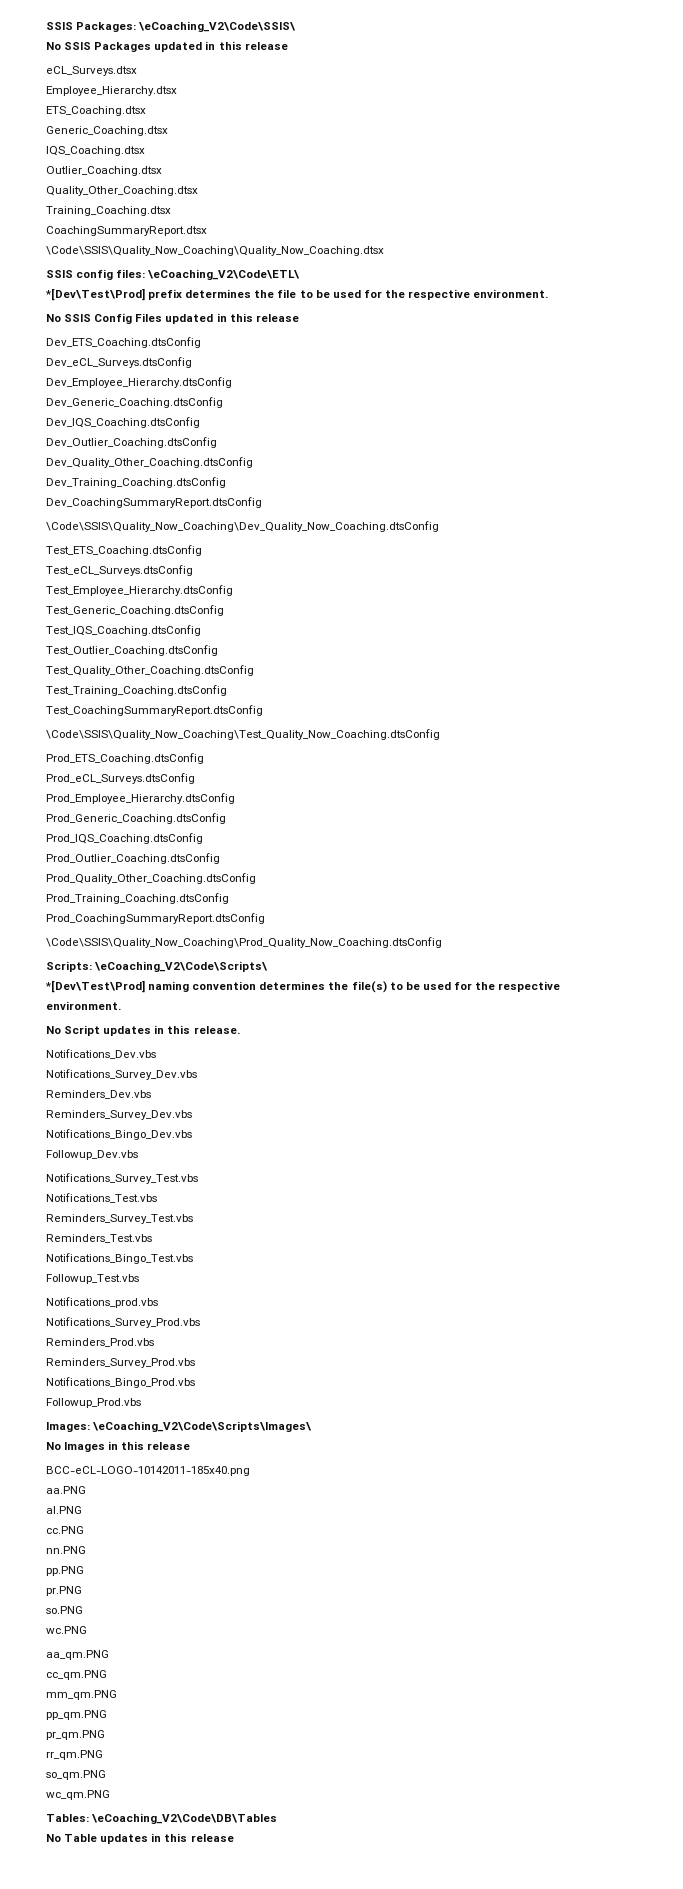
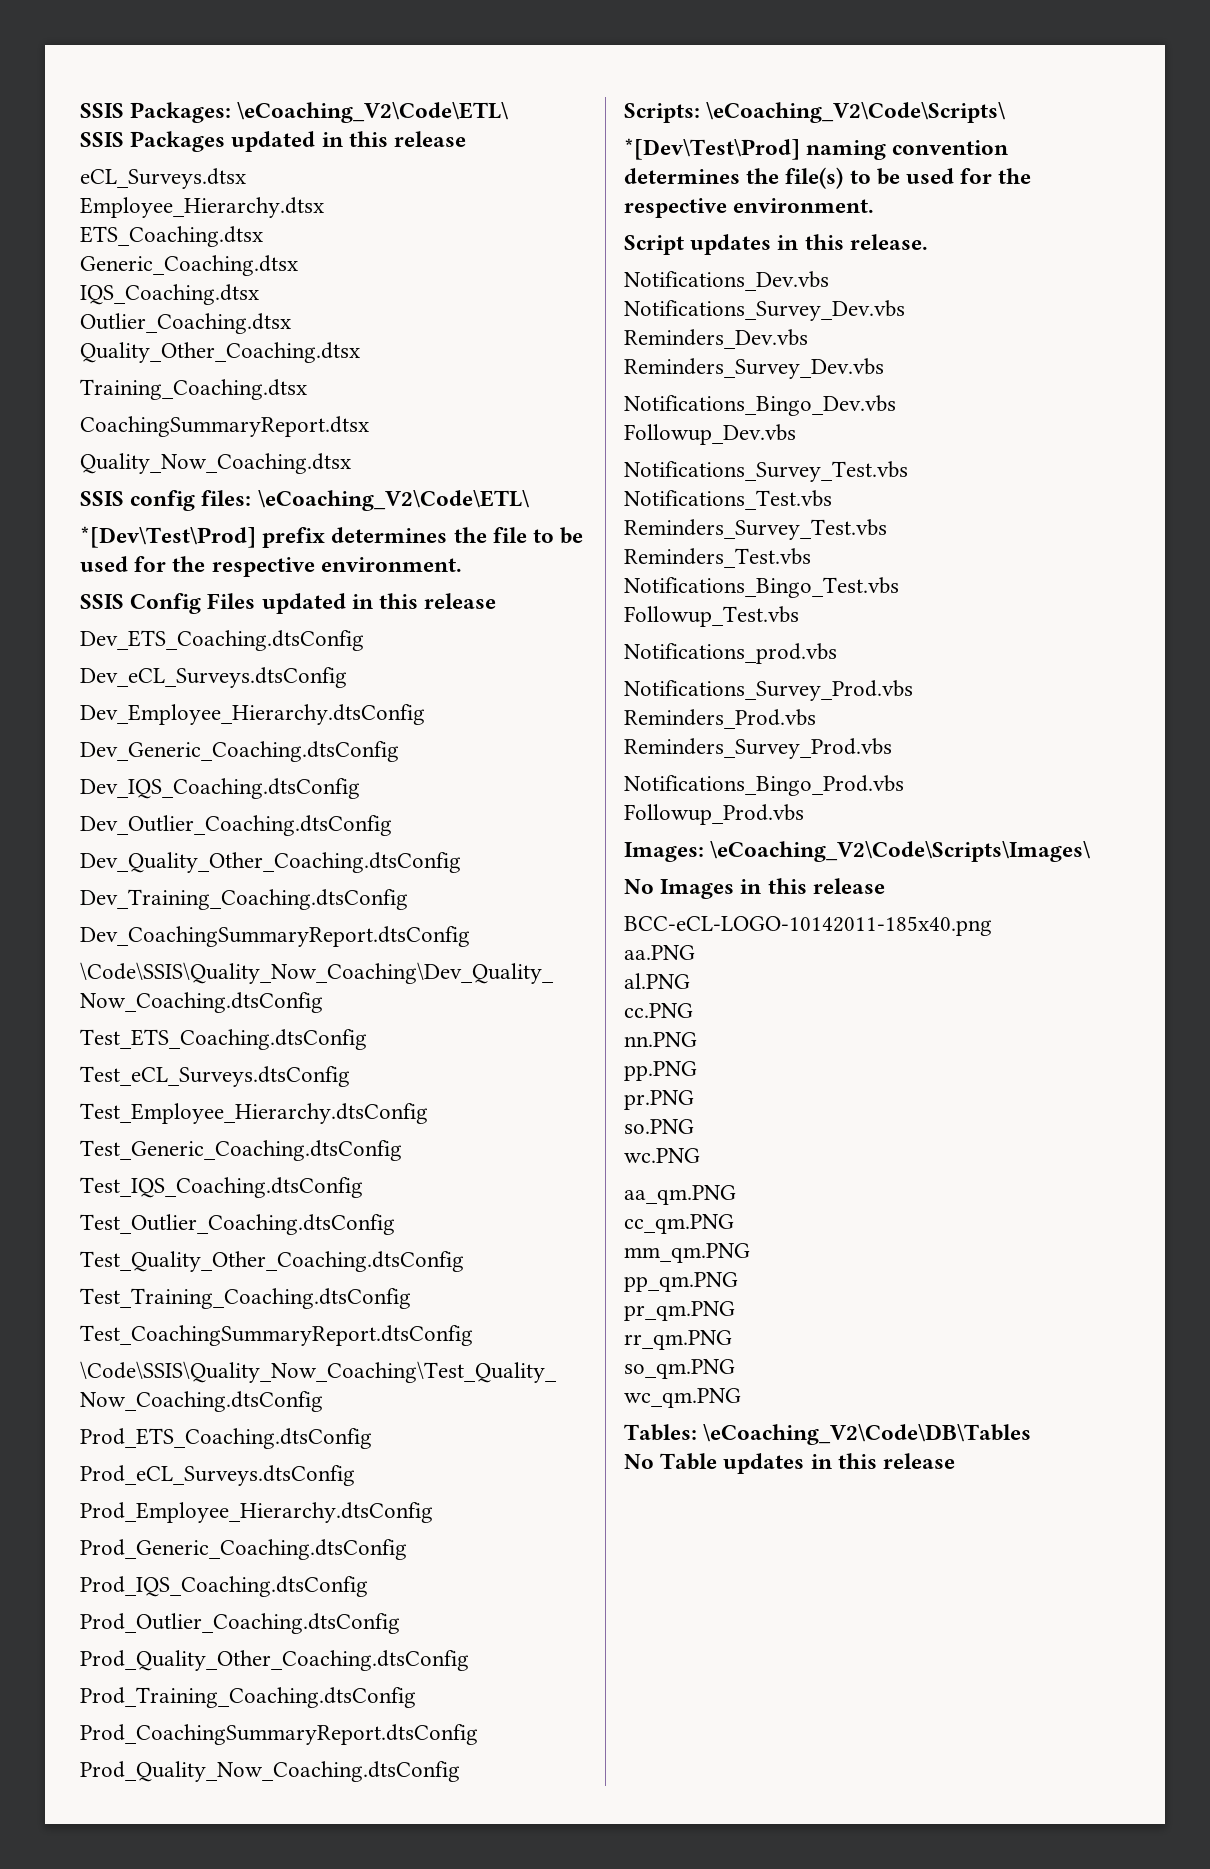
[139,21,297,32] [46,42,61,50] \eCoaching_V2\Code\SSIS\ // No -> [237,102,510,123] \eCoaching_V2\Code\ETL\ //
[46,246,384,256] \Code\SSIS\Quality_Now_Coaching\Quality_Now_Coaching.dtsx -> [80,453,351,474] Quality_Now_Coaching.dtsx
[46,314,61,322] No -> (462, 564) none
[46,937,442,948] \Code\SSIS\Quality_Now_Coaching\Prod_Quality_Now_Coaching.dtsConfig -> [80,1761,460,1782] Prod_Quality_Now_Coaching.dtsConfig
[46,1026,61,1034] No -> (875, 205) none

